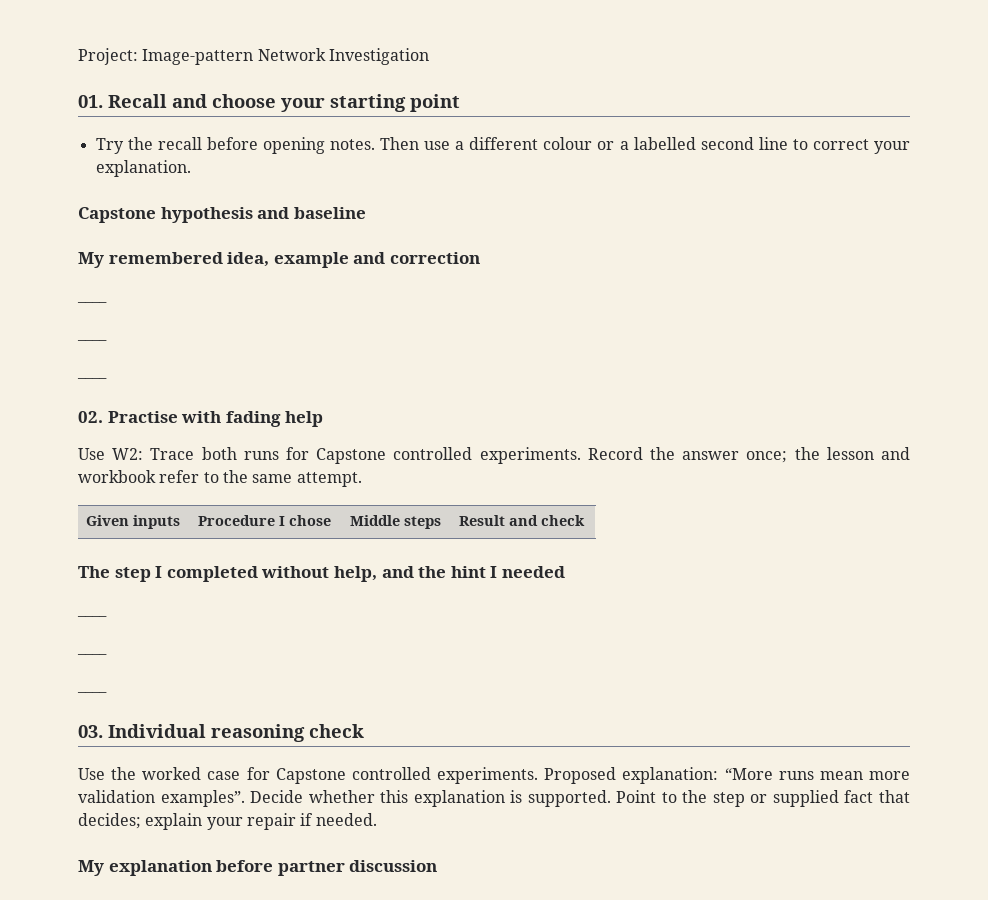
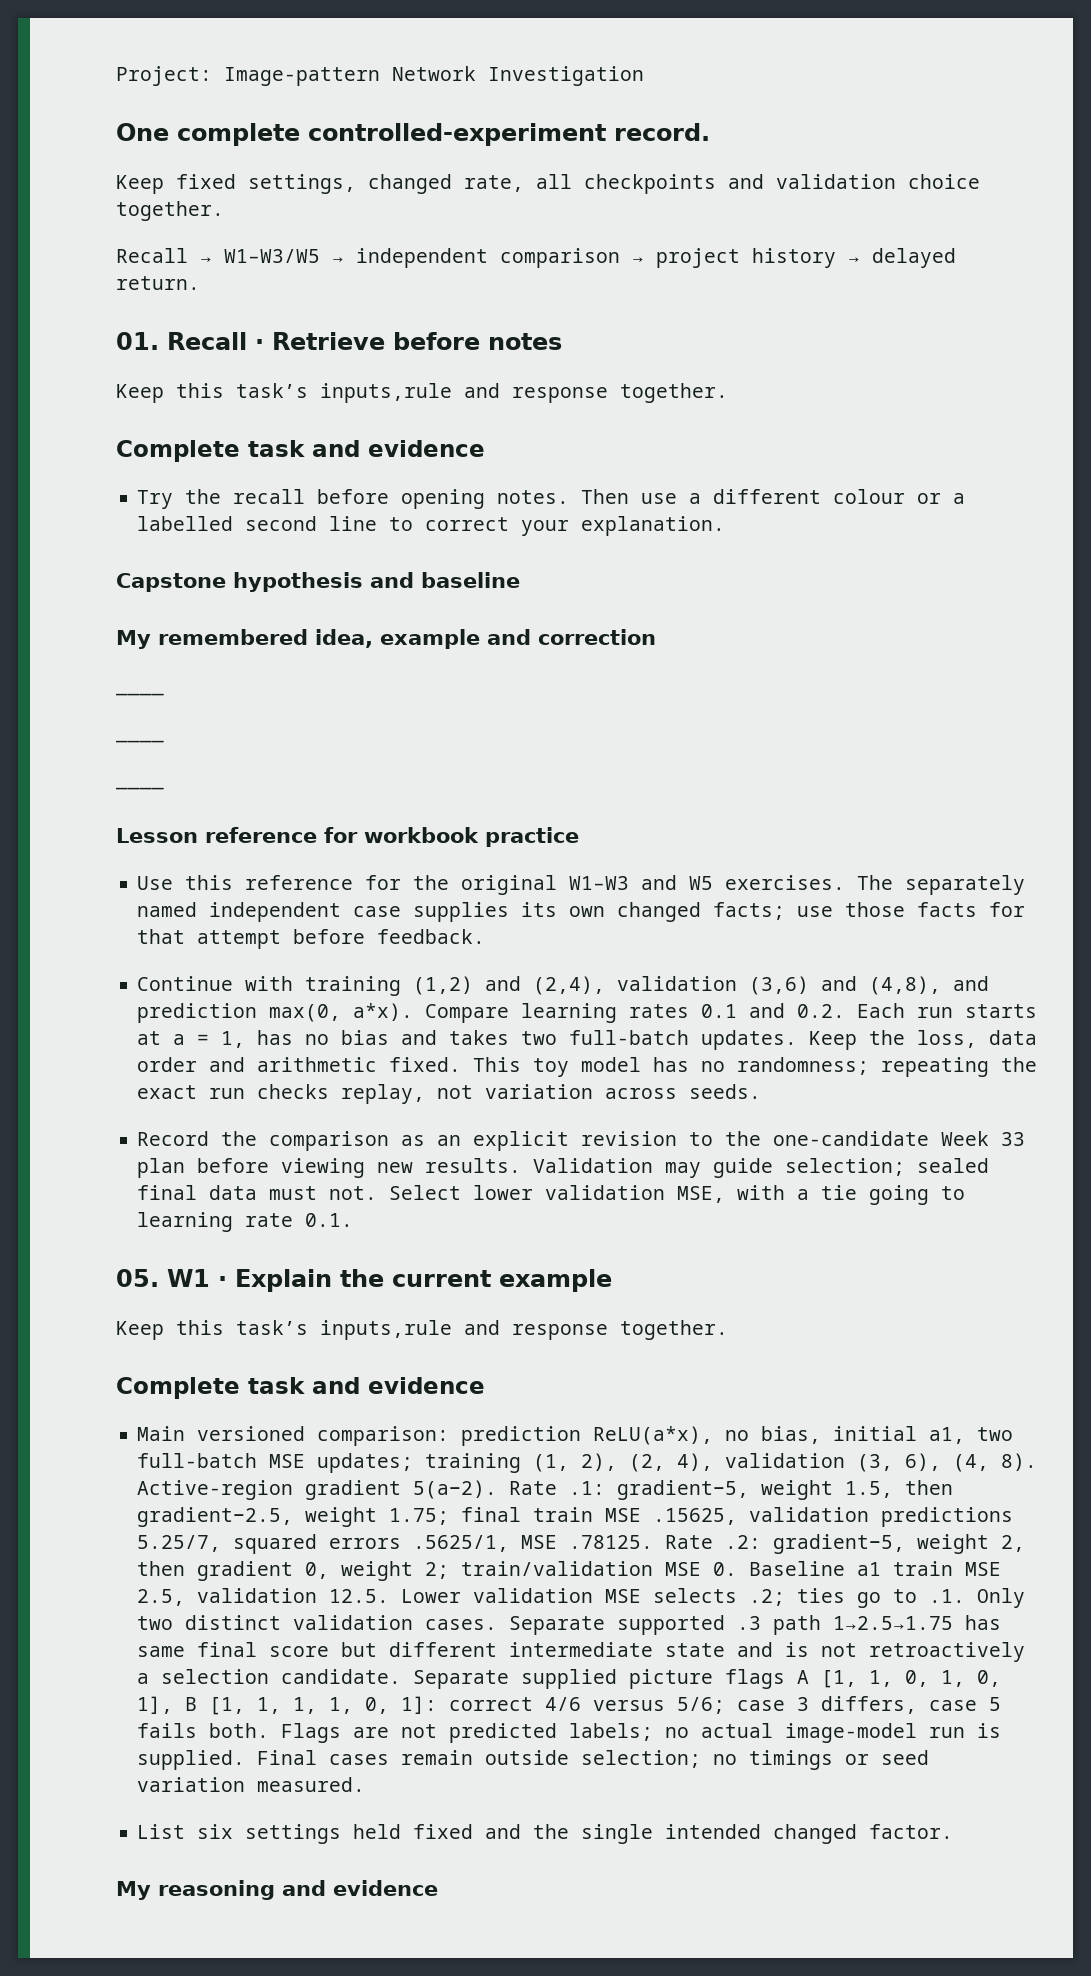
[78,94,460,112] 01. Recall and choose your starting point -> [116,123,710,146] [116,174,980,194] [116,201,224,221] [116,248,956,268] [116,276,200,290] [116,332,562,350] [116,383,728,403] [116,440,485,462] One complete controlled-experiment record. // Keep fixed settings, changed rate, all checkpoints and validation choice together. // Recall → W1–W3/W5 → independent comparison → project history → delayed return. // 01. Recall · Retrieve before notes // Keep this task’s inputs,rule and response together. // Complete task and evidence
[78,411,324,427] [78,447,911,464] [78,470,362,487] [85,515,180,529] [197,515,331,526] [349,515,441,529] [458,515,585,526] [78,566,565,582] [77,615,107,617] [77,653,107,655] [77,691,107,693] [78,724,364,742] [78,767,911,784] [78,790,910,807] [78,813,377,830] [78,860,438,876] 02. Practise with fading help // Use W2: Trace both runs for Capstone controlled experiments. Record the answer once; the lesson and workbook refer to the same attempt. // Given inputs | Procedure I chose | Middle steps | Result and check // The step I completed without help, and the hint I needed // ____ // ____ // ____ // 03. Individual reasoning check // Use the worked case for Capstone controlled experiments. Proposed explanation: “More runs mean more validation examples”. Decide whether this explanation is supported. Point to the step or supplied fact that decides; explain your repair if needed. // My explanation before partner discussion -> [116,827,579,847] [137,875,1026,895] [137,902,1026,922] [137,929,486,949] [137,976,990,996] [137,1003,1038,1023] [137,1030,1038,1050] [137,1057,1038,1077] [137,1084,762,1104] [137,1131,1026,1151] [137,1158,990,1178] [137,1185,966,1205] [137,1212,354,1232] [116,1269,612,1292] [116,1320,728,1340] [116,1377,485,1399] [137,1426,1014,1446] [137,1453,1038,1473] [137,1480,954,1500] [137,1507,1014,1527] [137,1534,1026,1554] [137,1561,1002,1581] [137,1588,1026,1608] [137,1615,1002,1635] [137,1642,1026,1662] [137,1669,1002,1689] [137,1696,1002,1715] [137,1723,1002,1743] [137,1750,930,1770] [137,1777,366,1792] [137,1824,954,1844] [116,1880,438,1900] Lesson reference for workbook practice // Use this reference for the original W1–W3 and W5 exercises. The separately named independent case supplies its own changed facts; use those facts for that attempt before feedback. // Continue with training (1,2) and (2,4), validation (3,6) and (4,8), and prediction max(0, a*x). Compare learning rates 0.1 and 0.2. Each run starts at a = 1, has no bias and takes two full-batch updates. Keep the loss, data order and arithmetic fixed. This toy model has no randomness; repeating the exact run checks replay, not variation across seeds. // Record the comparison as an explicit revision to the one-candidate Week 33 plan before viewing new results. Validation may guide selection; sealed final data must not. Select lower validation MSE, with a tie going to learning rate 0.1. // 05. W1 · Explain the current example // Keep this task’s inputs,rule and response together. // Complete task and evidence // Main versioned comparison: prediction ReLU(a*x), no bias, initial a1, two full-batch MSE updates; training (1, 2), (2, 4), validation (3, 6), (4, 8). Active-region gradient 5(a−2). Rate .1: gradient−5, weight 1.5, then gradient−2.5, weight 1.75; final train MSE .15625, validation predictions 5.25/7, squared errors .5625/1, MSE .78125. Rate .2: gradient−5, weight 2, then gradient 0, weight 2; train/validation MSE 0. Baseline a1 train MSE 2.5, validation 12.5. Lower validation MSE selects .2; ties go to .1. Only two distinct validation cases. Separate supported .3 path 1→2.5→1.75 has same final score but different intermediate state and is not retroactively a selection candidate. Separate supplied picture flags A [1, 1, 0, 1, 0, 1], B [1, 1, 1, 1, 0, 1]: correct 4/6 versus 5/6; case 3 differs, case 5 fails both. Flags are not predicted labels; no actual image-model run is supplied. Final cases remain outside selection; no timings or seed variation measured. // List six settings held fixed and the single intended changed factor. // My reasoning and evidence

